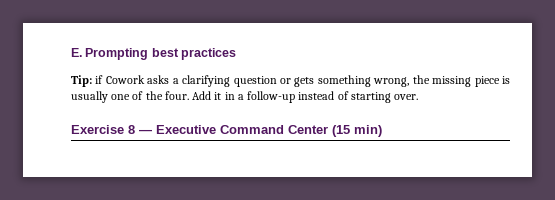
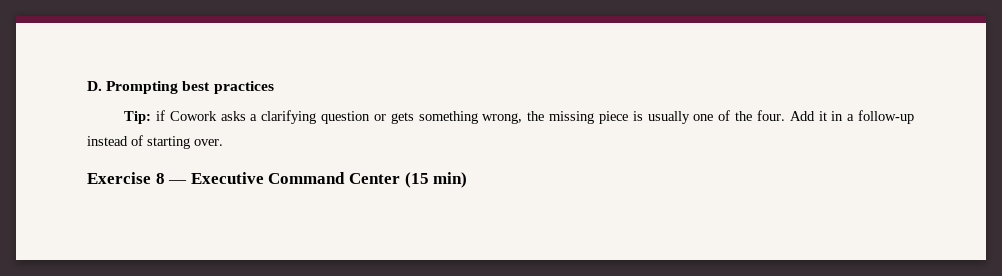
[71,48,82,57] E. -> [87,81,102,91] D.

